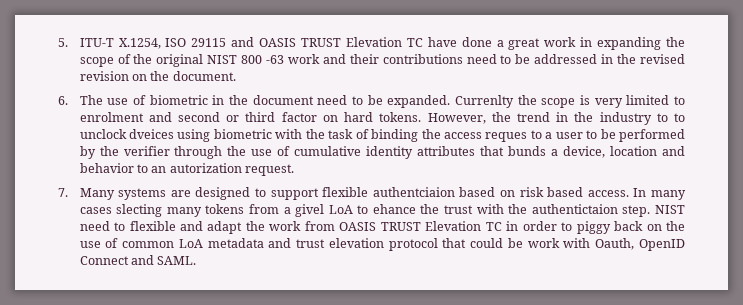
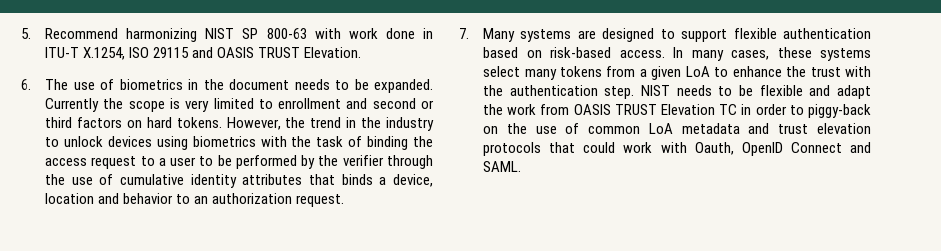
(68, 42) none -> [45,28,433,42] Recommend harmonizing NIST SP 800-63 with work done in
[345,37,685,50] [79,54,685,67] [79,71,236,81] Elevation TC have done a great work in expanding the scope of the original NIST 800 -63 work and their contributions need to be addressed in the revised revision on the document. -> [304,47,362,58] Elevation.
[149,95,208,105] biometric -> [119,79,183,90] biometrics
[317,95,348,105] need -> [294,79,330,90] needs
[454,95,514,108] Currenlty -> [45,98,100,112] Currently
[79,112,144,122] enrolment -> [278,98,342,109] enrollment
[281,112,317,122] factor -> [76,117,122,128] factors
[673,113,685,122] [79,129,272,142] to unclock dveices using biometric -> [63,136,256,150] unlock devices using biometrics
[485,132,528,142] reques -> [91,156,137,169] request
[508,146,547,156] bunds -> [341,174,373,185] binds
[169,163,242,173] autorization -> [212,193,293,204] authorization
[372,187,455,197] authentciaion -> [783,28,871,39] authentication
[519,187,584,197] risk based -> [550,47,612,58] risk-based
[79,204,163,217] cases slecting -> [731,47,871,61] [483,66,521,77] cases, these systems select
[295,204,325,217] givel -> [651,66,682,80] given
[372,204,416,214] ehance -> [732,66,782,77] enhance
[531,204,618,214] authentictaion -> [509,85,598,96] authentication
[79,221,126,231] need to -> [676,85,754,96] needs to be
[576,221,644,234] piggy back -> [808,104,871,118] piggy-back
[388,238,438,251] protocol -> [483,142,542,156] protocols
[507,238,523,248] be -> (616, 147) none

